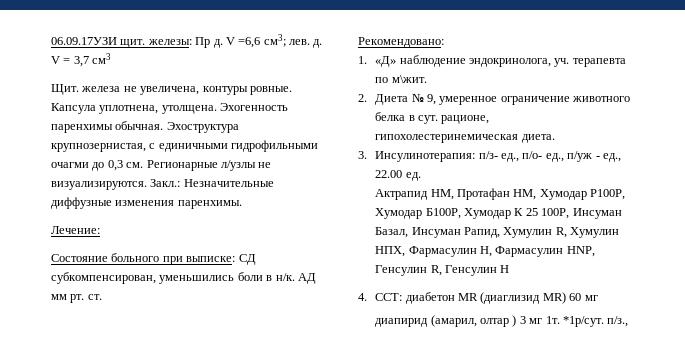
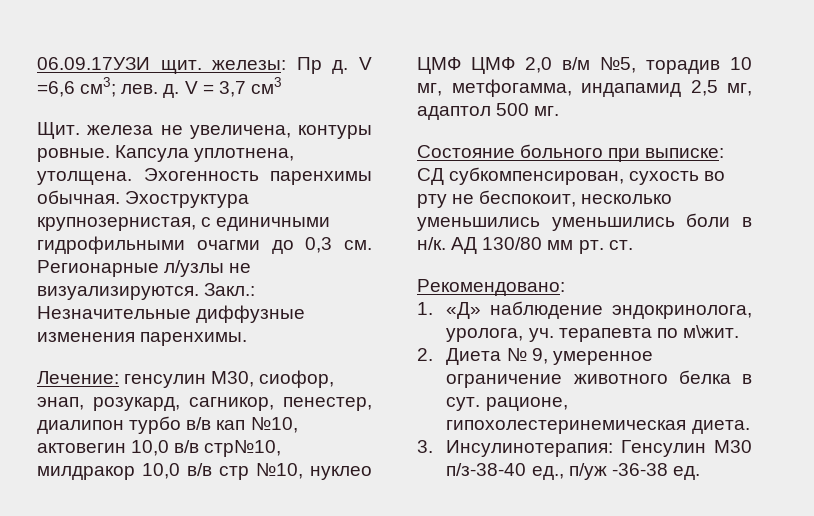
(100, 230) none -> [124,370,335,388] [37,397,372,411] [37,416,298,434] [37,440,282,457] [37,463,372,480] [417,57,752,74] [417,79,752,97] [417,103,560,120] генсулин М30, сиофор, энап, розукард, сагникор, пенестер, диалипон турбо в/в кап №10, актовегин 10,0 в/в стр№10, милдракор 10,0 в/в стр №10, нуклео ЦМФ ЦМФ 2,0 в/м №5, торадив 10 мг, метфогамма, индапамид 2,5 мг, адаптол 500 мг.
(156, 278) none -> [629,171,726,185] [417,190,673,208] [417,217,540,231] сухость во рту не беспокоит, несколько уменьшились
(316, 278) none -> [482,237,543,250] 130/80
(552, 62) none -> [446,328,524,342] уролога,
[478,151,621,162] [375,170,421,181] [375,188,626,200] [375,208,622,219] [375,227,620,238] [375,246,595,257] [375,265,510,276] [358,292,598,304] [375,315,629,327] п/з- ед., п/о- ед., п/уж - ед., 22.00 ед. // Актрапид НМ, Протафан НМ, Хумодар Р100Р, Хумодар Б100Р, Хумодар К 25 100Р, Инсуман Базал, Инсуман Рапид, Хумулин R, Хумулин НПХ, Фармасулин Н, Фармасулин НNР, Генсулин R, Генсулин Н // 4. ССТ: диабетон МR (диаглизид МR) 60 мг // диапирид (амарил, олтар ) 3 мг 1т. *1р/сут. п/з., -> [621,440,752,457] [446,463,700,480] Генсулин М30 п/з-38-40 ед., п/уж -36-38 ед.

